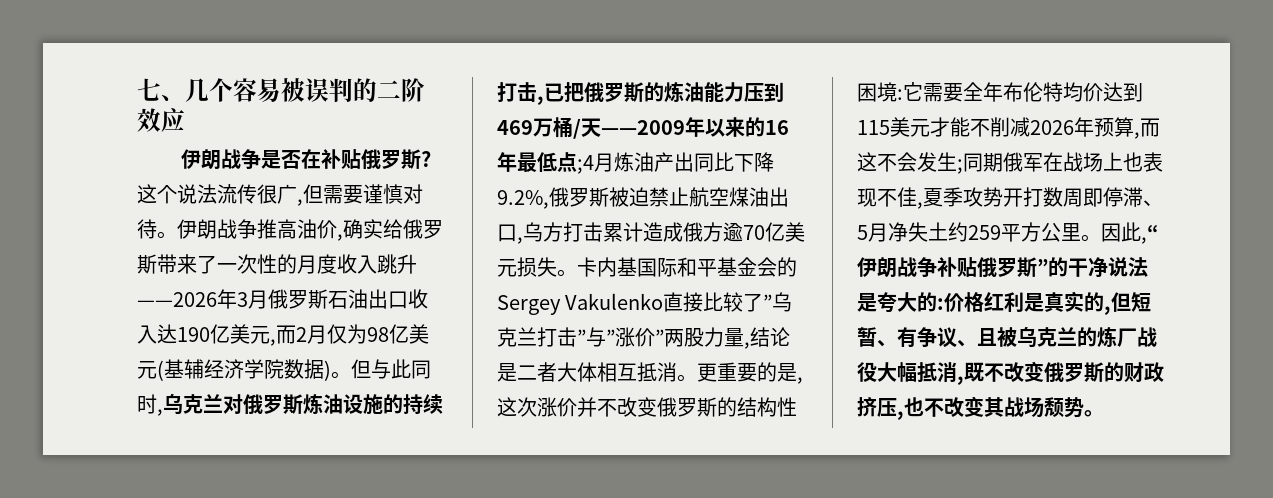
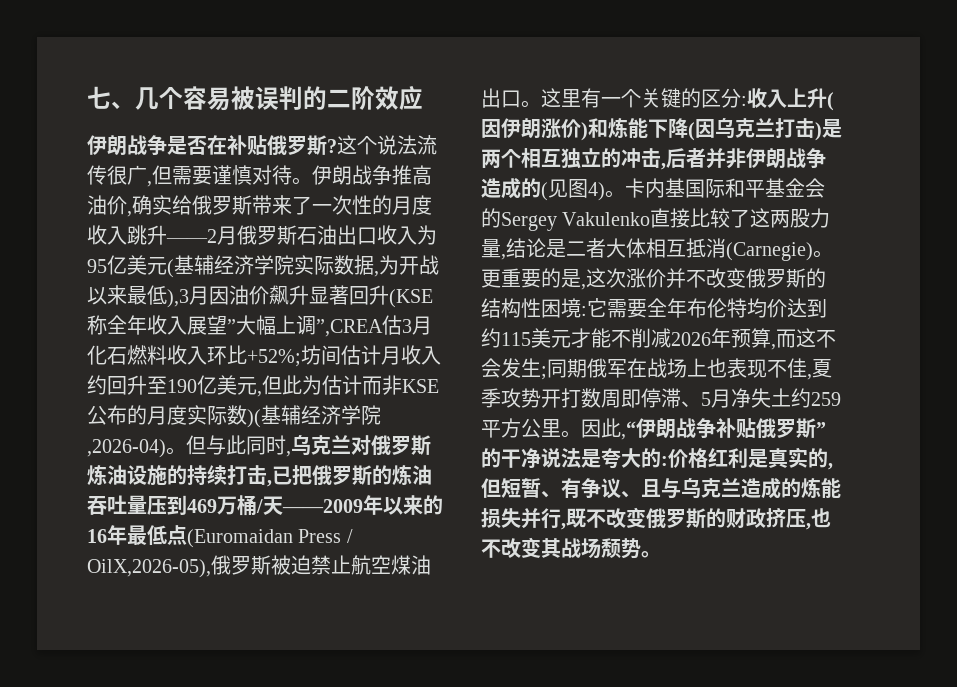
[137,289,248,309] ——2026年3 -> [166,229,217,243] ——2
[157,324,389,346] 达190亿美元,而2月仅为98 -> [417,225,437,245] [87,259,107,273] 为95
[284,359,331,381] 数据) -> [294,255,439,277] [87,285,433,308] [87,315,432,337] [87,345,441,367] [87,375,439,397] [87,405,381,428] [87,439,166,458] 实际数据,为开战以来最低),3月因油价飙升显著回升(KSE称全年收入展望”大幅上调”,CREA估3月化石燃料收入环比+52%;坊间估计月收入约回升至190亿美元,但此为估计而非KSE公布的月度实际数)(基辅经济学院,2026-04)
[704,82,744,102] 能力 -> [87,495,147,515] 吞吐量
[577,152,774,174] [497,190,549,209] ;4月炼油产出同比下降9.2%, -> [187,529,353,548] [87,559,211,578] (Euromaidan Press / OilX,2026-05),
[517,222,805,244] [497,257,557,277] ,乌方打击累计造成俄方逾70亿美元损失 -> [521,88,834,111] [481,118,842,141] [481,148,826,170] [481,177,605,201] 。这里有一个关键的区分:收入上升(因伊朗涨价)和炼能下降(因乌克兰打击)是两个相互独立的冲击,后者并非伊朗战争造成的(见图4)
[763,292,793,312] [497,327,664,347] ”乌克兰打击”与”涨价” -> [750,208,771,228] 这
(677, 372) none -> [726,242,813,261] (Carnegie)
(1143, 92) none -> [481,328,501,348] 约
[997,327,1157,348] [857,362,957,383] 被乌克兰的炼厂战役大幅抵消 -> [661,477,841,499] [481,508,561,529] 与乌克兰造成的炼能损失并行

